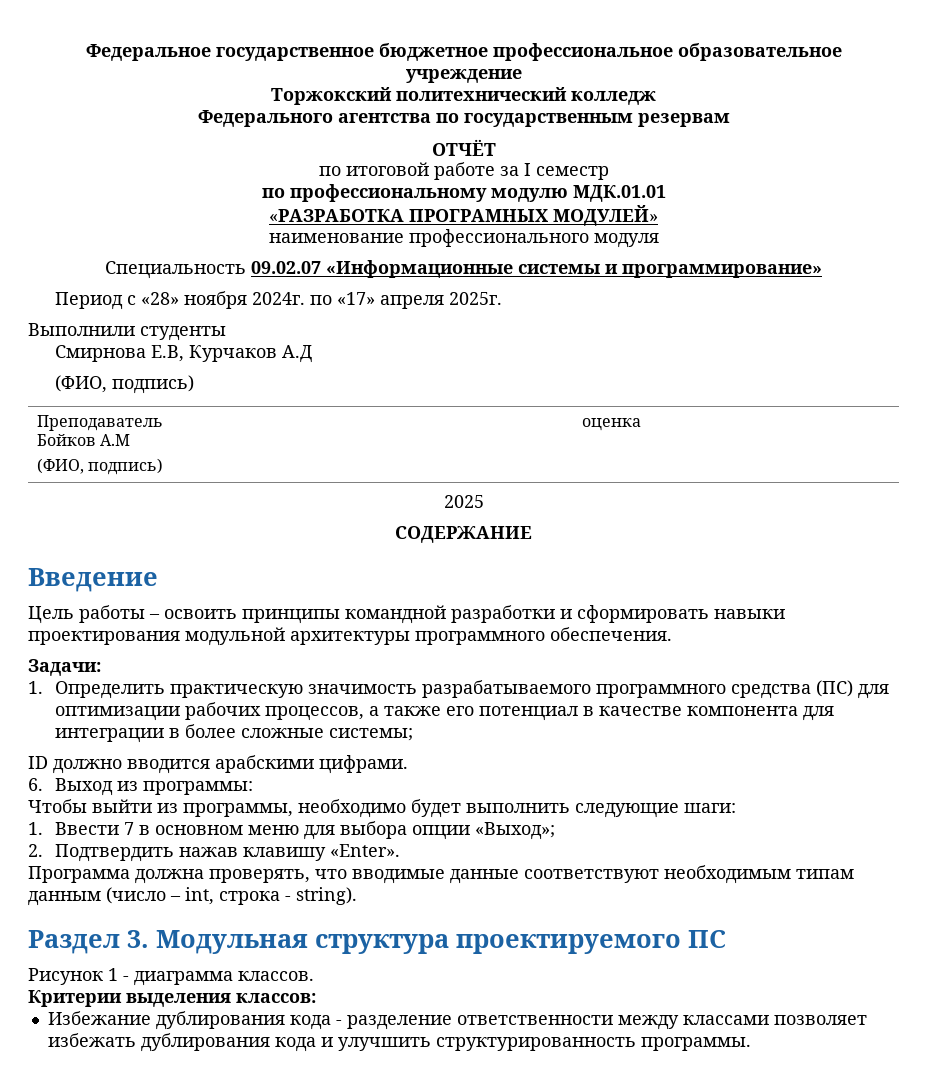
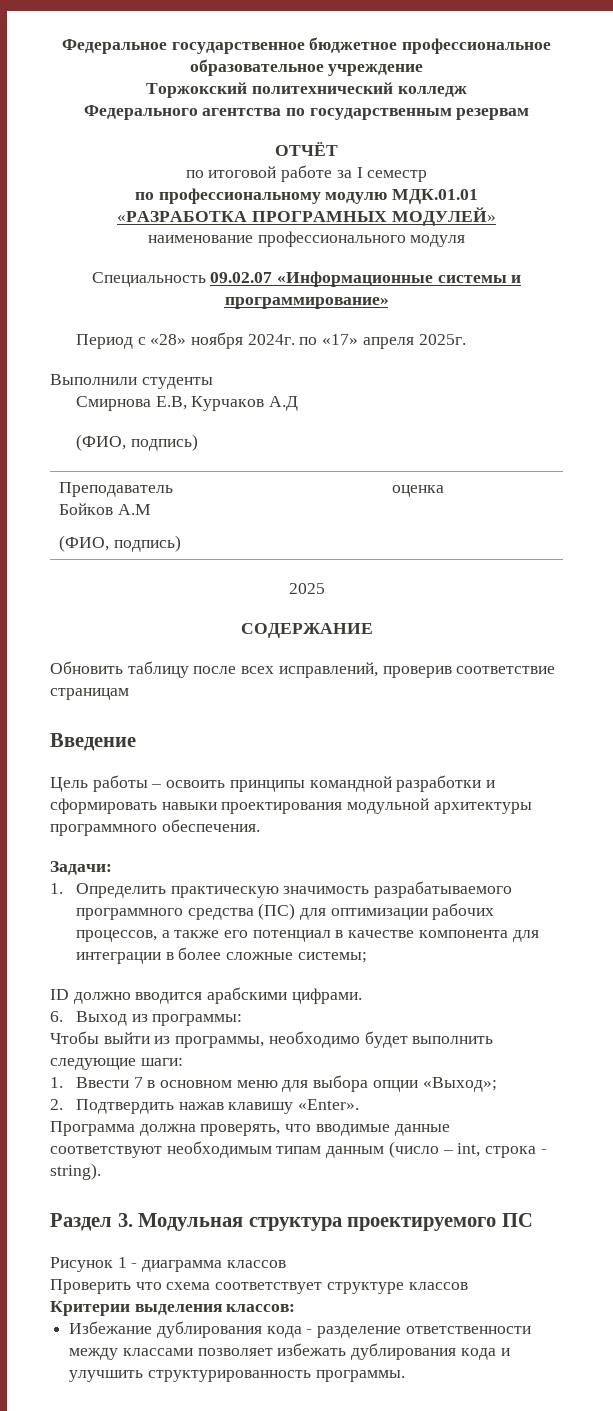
(532, 534) none -> [50,661,556,678] [50,688,129,700] // Обновить таблицу после всех исправлений, проверив соответствие страницам
[238,971,314,981] классов. -> [226,1260,286,1268] [50,1279,468,1294] классов // Проверить что схема соответствует структуре классов

